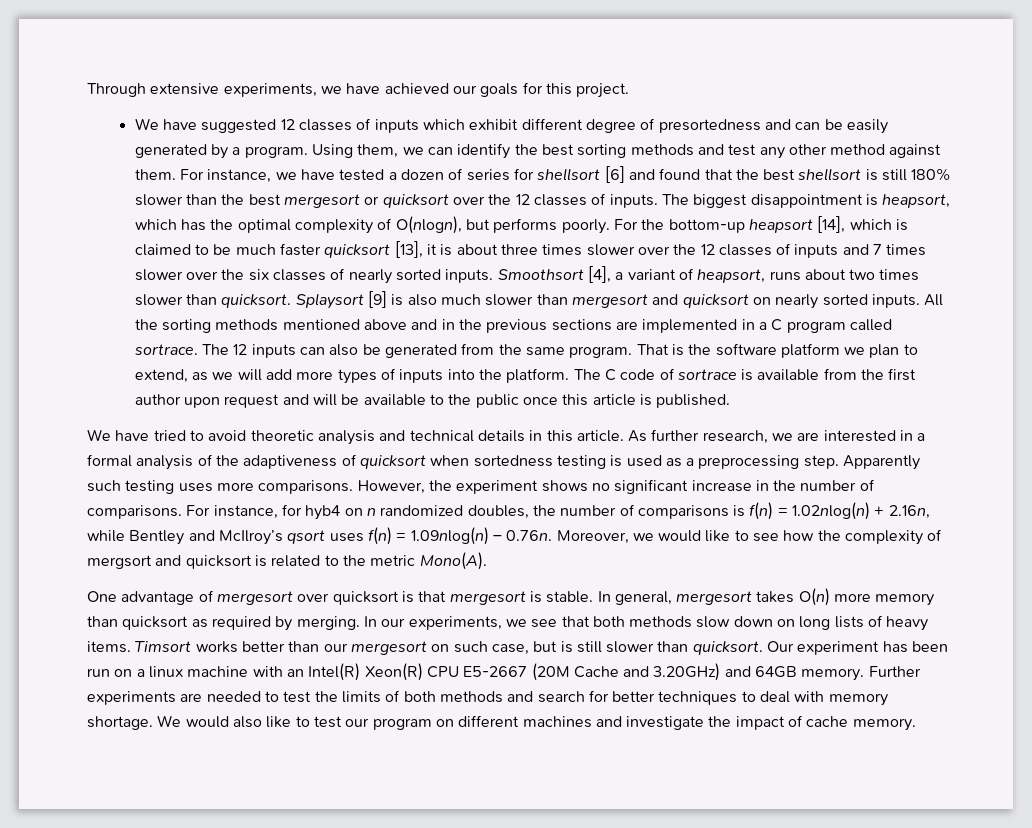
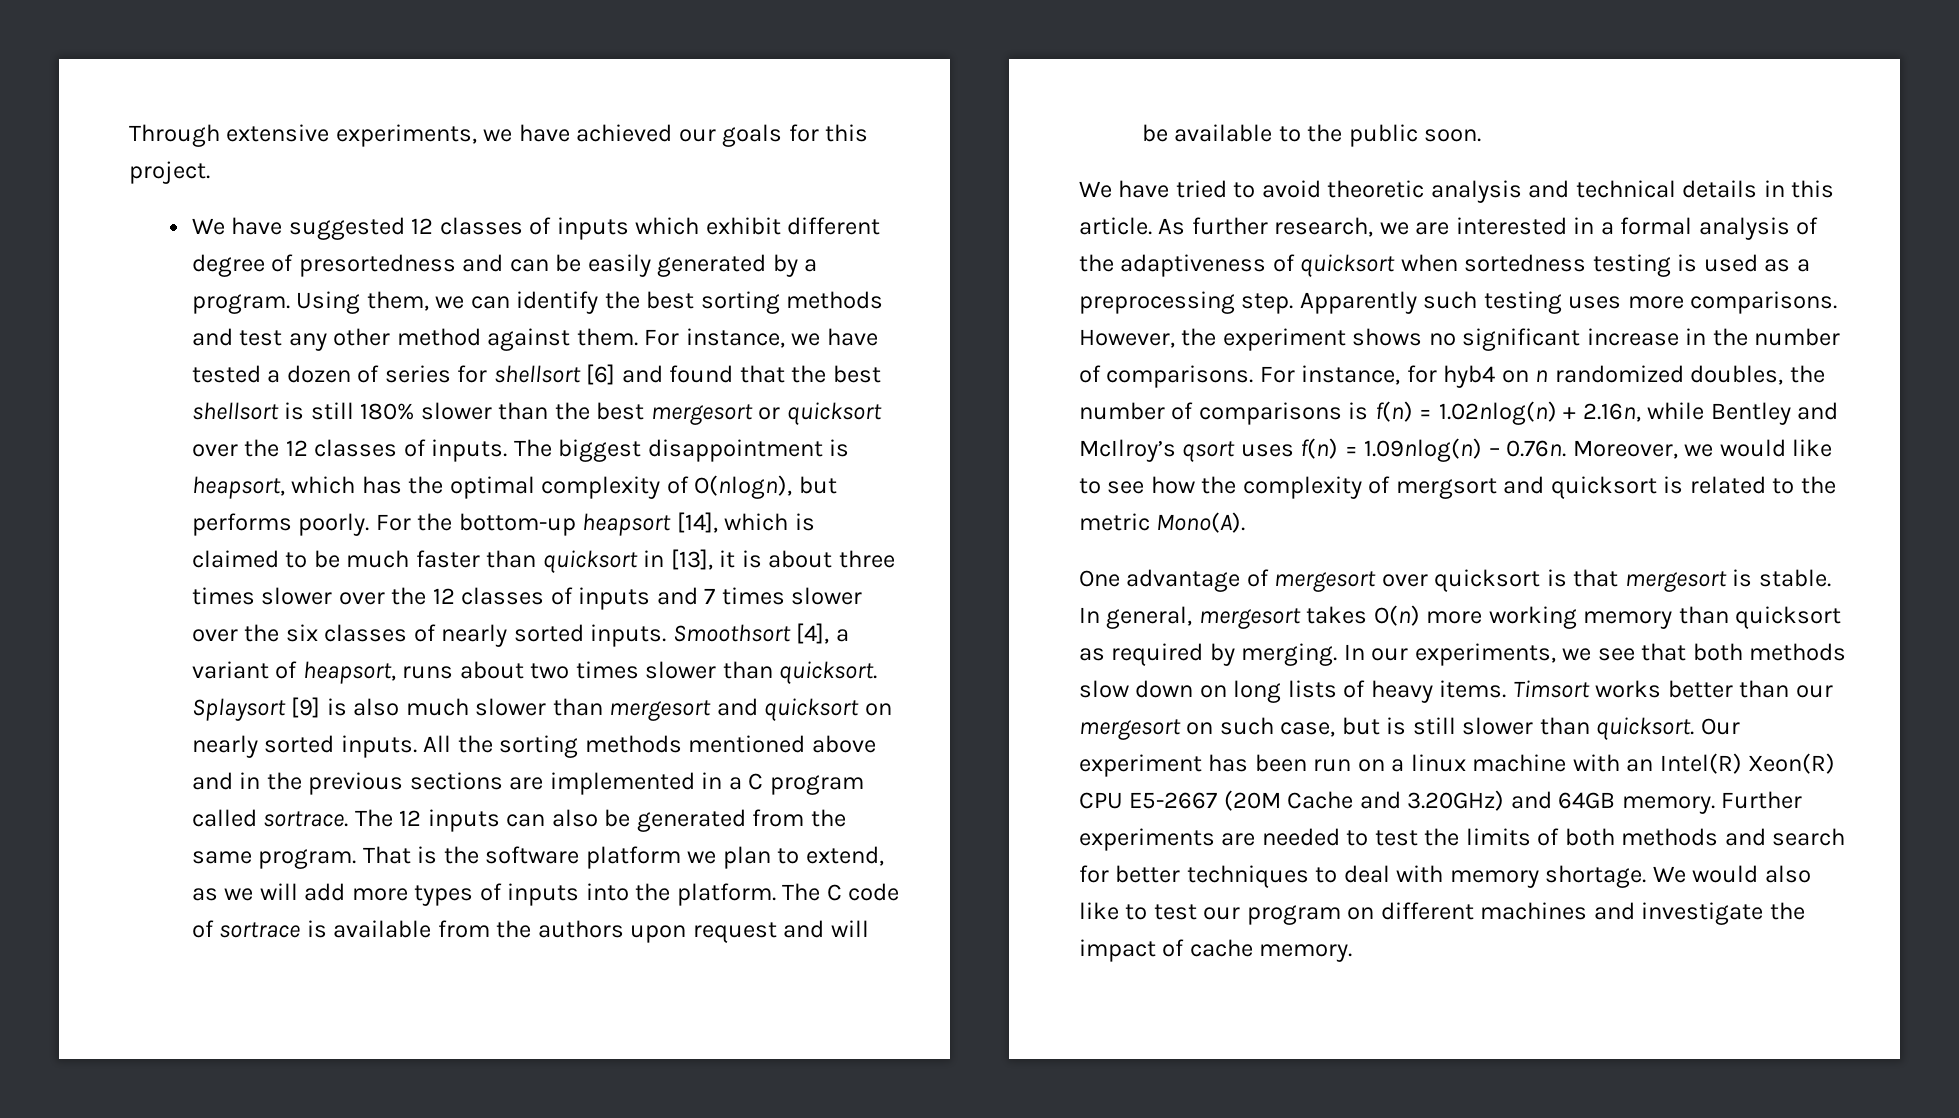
[324,244,391,258] quicksort -> [486,550,665,573] than quicksort in
[888,368,917,381] [134,394,181,405] first author -> [537,920,624,938] authors
[522,394,731,408] once this article is published. -> [1424,129,1482,142] soon.
(872, 597) none -> [1488,606,1577,629] working

